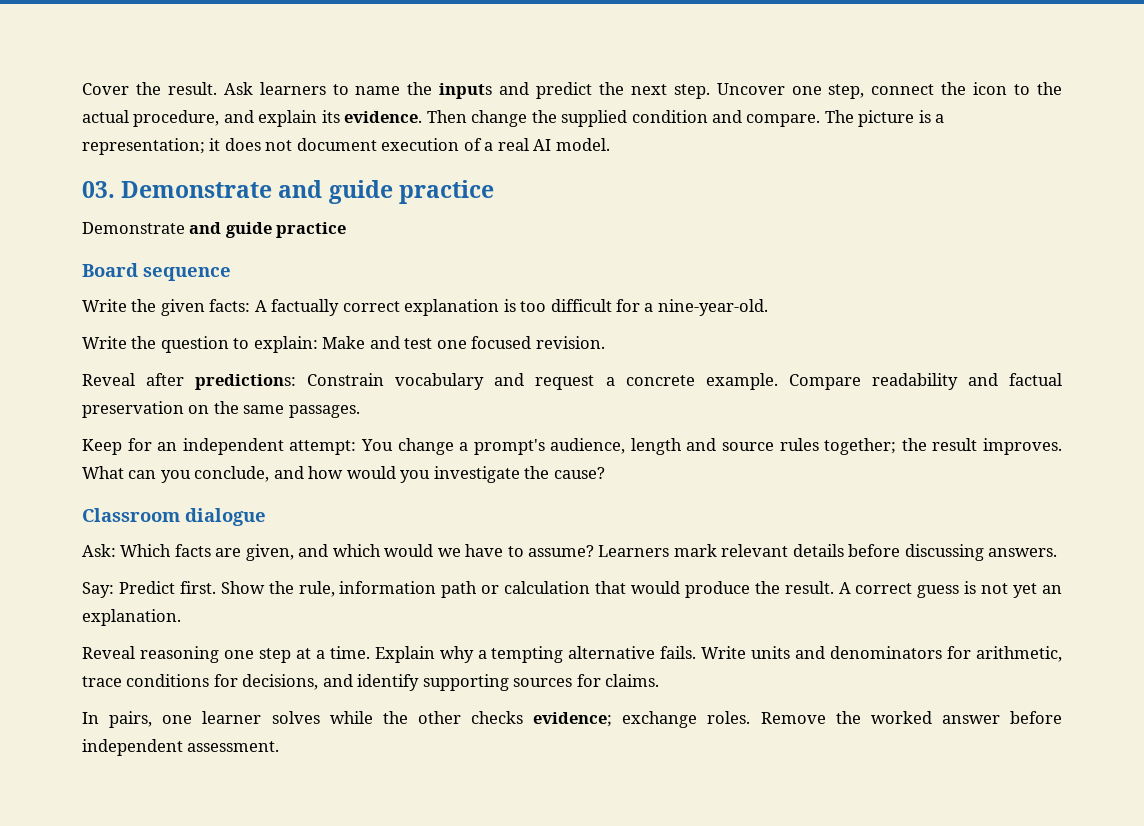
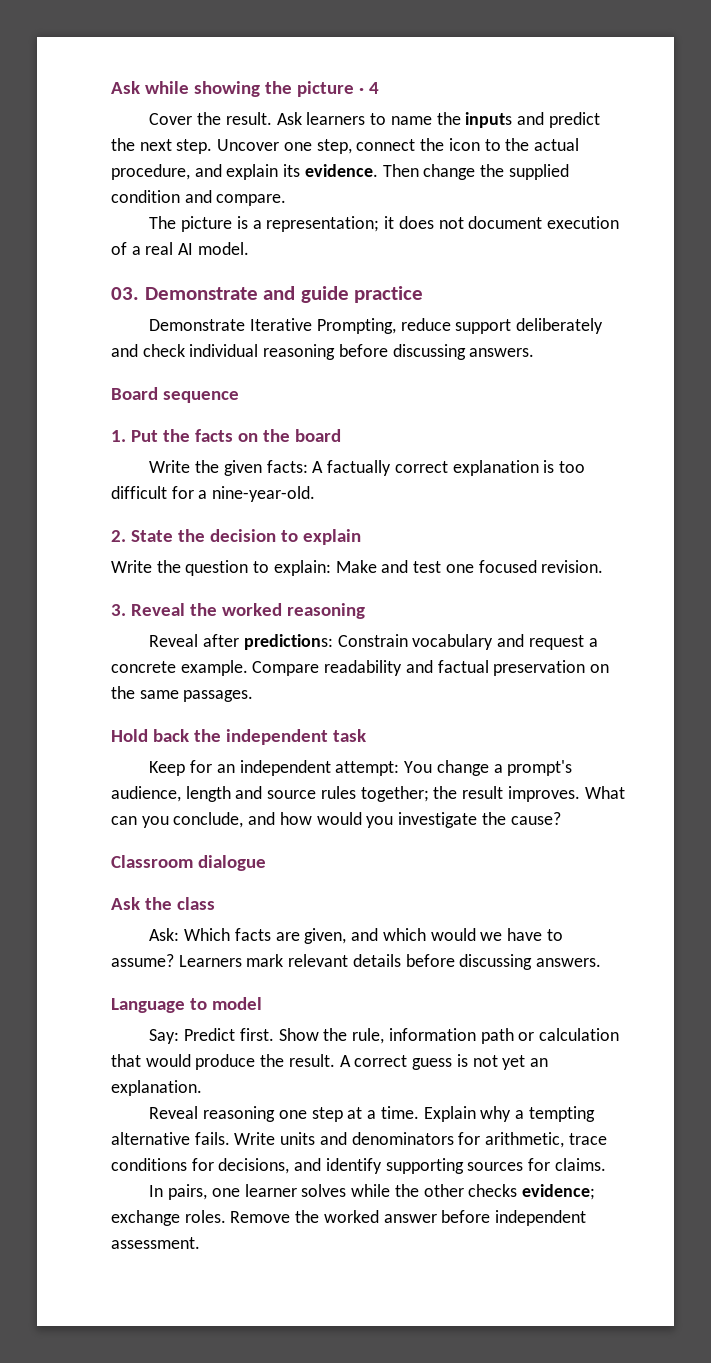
(82, 89) none -> [111,81,379,97] Ask while showing the picture · 4 //
(821, 120) none -> (287, 200) //
[189,222,347,238] [82,263,231,281] and guide practice // Board sequence -> [250,318,604,334] [111,344,535,360] [111,387,239,403] [111,429,341,442] Iterative Prompting, reduce support deliberately and check individual reasoning before discussing answers. // Board sequence // 1. Put the facts on the board
(768, 307) none -> [111,529,361,545] // 2. State the decision to explain
(605, 342) none -> [111,603,365,619] // 3. Reveal the worked reasoning
(360, 411) none -> [111,729,366,745] // Hold back the independent task
(266, 517) none -> [111,897,215,910] // Ask the class
(1058, 552) none -> [111,997,262,1013] // Language to model

